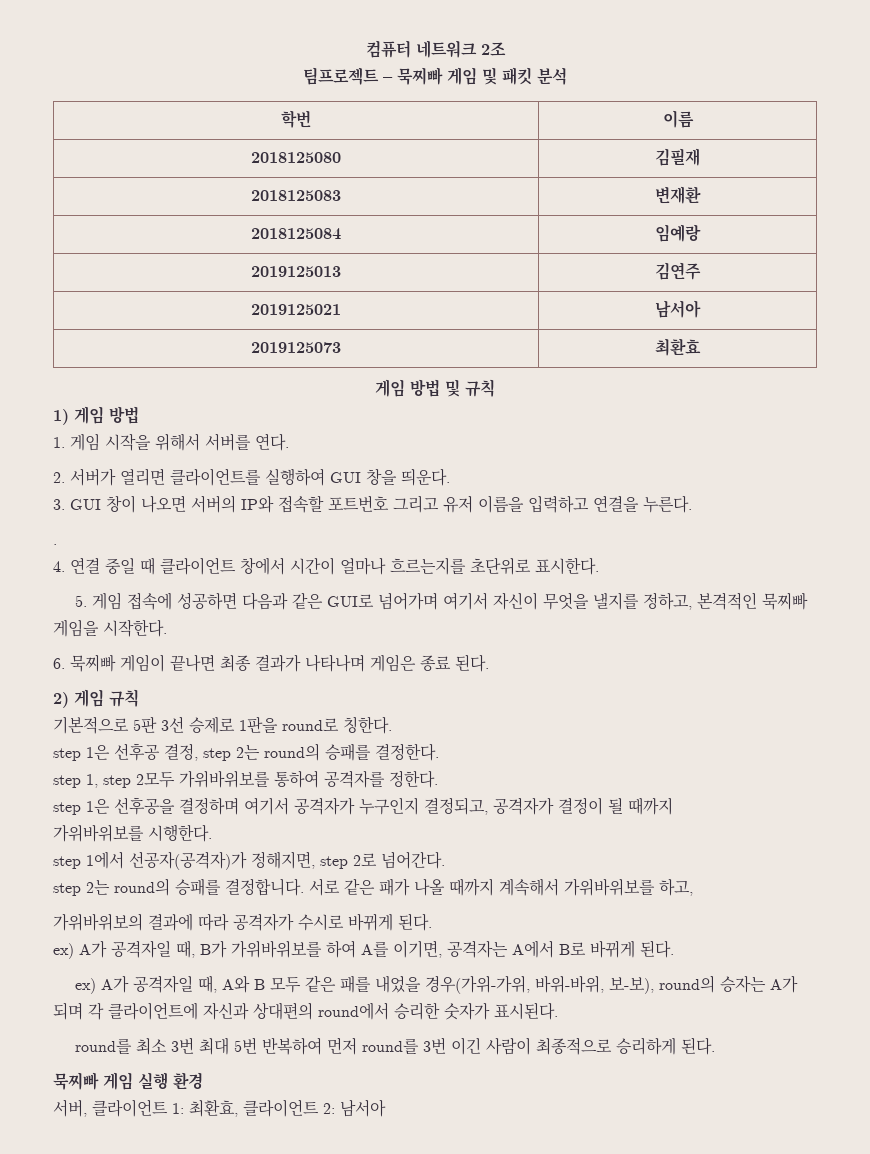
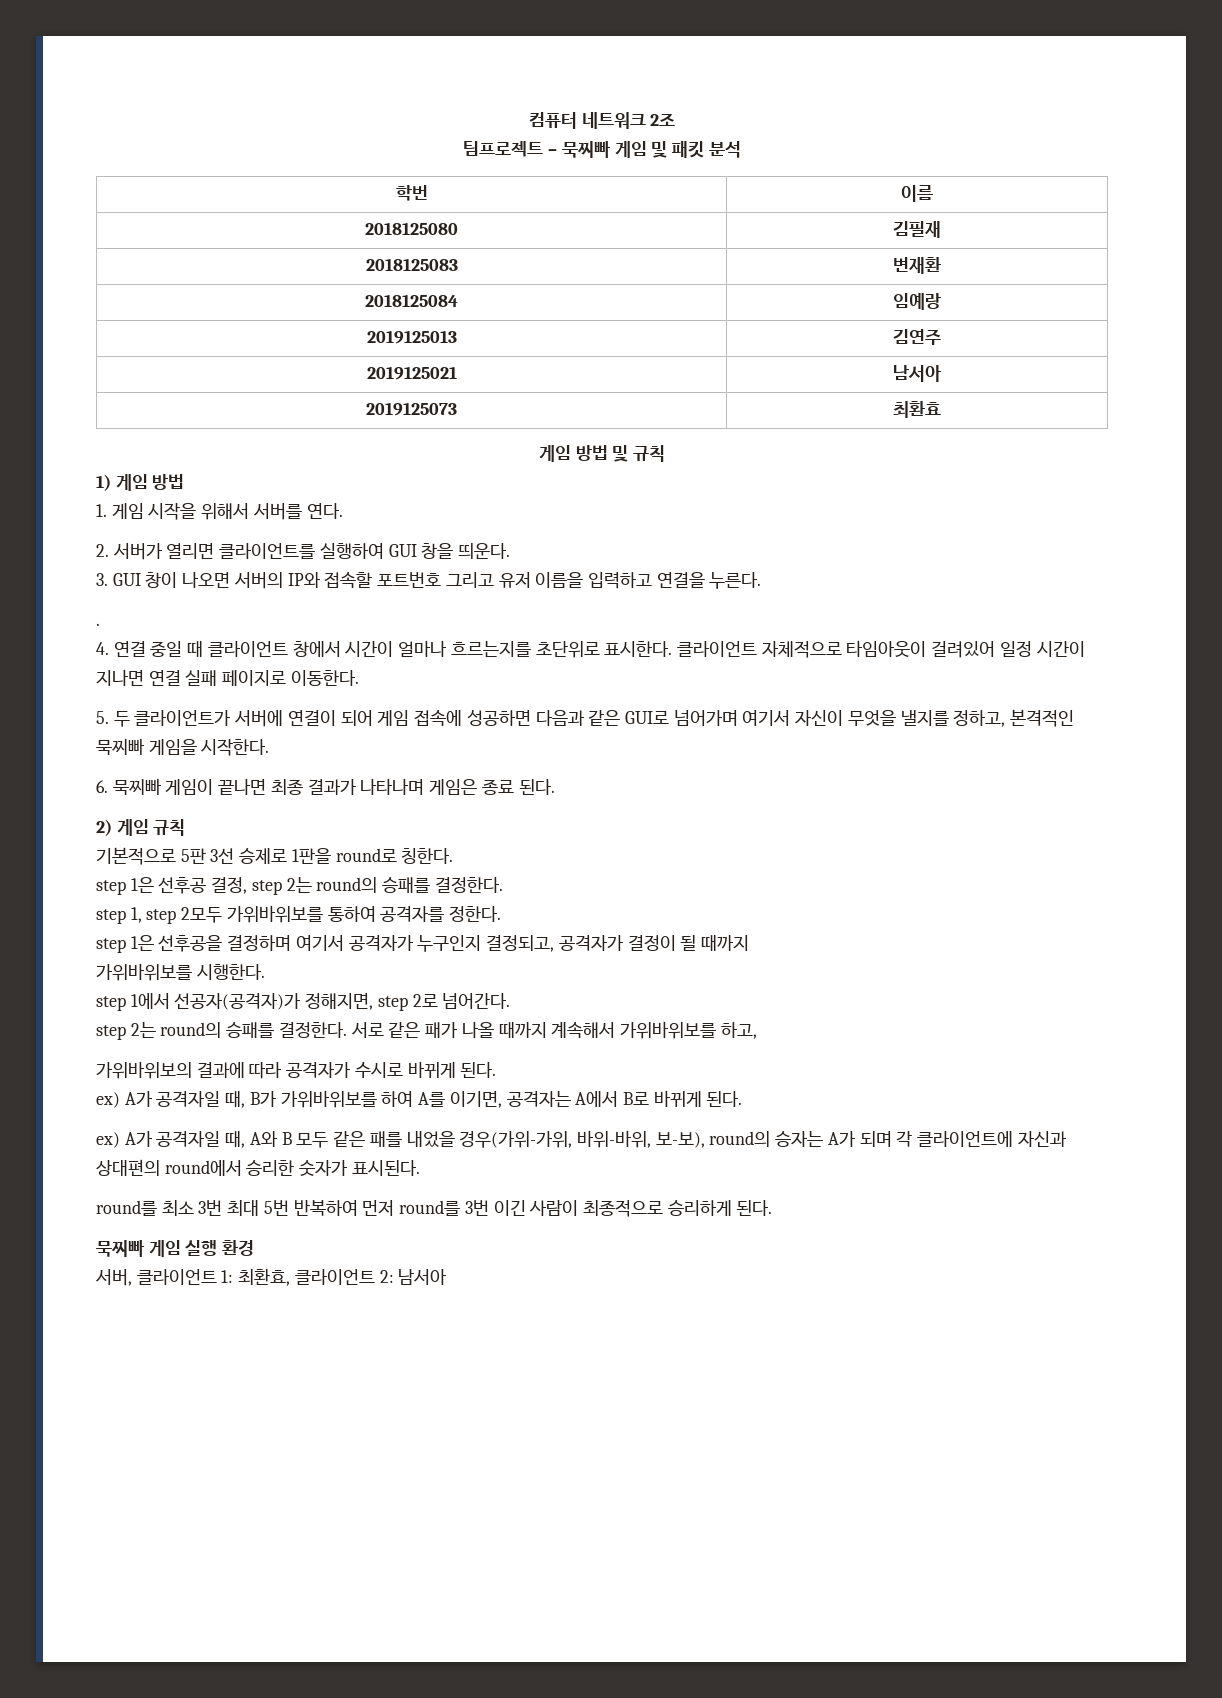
[75,595,88,607] // 5. -> [676,640,1085,658] [96,669,359,686] [96,710,373,727] 클라이언트 자체적으로 타임아웃이 걸려있어 일정 시간이 지나면 연결 실패 페이지로 이동한다. // 5. 두 클라이언트가 서버에 연결이 되어
[225,878,304,896] 결정합니다. -> [278,1022,347,1038] 결정한다.

